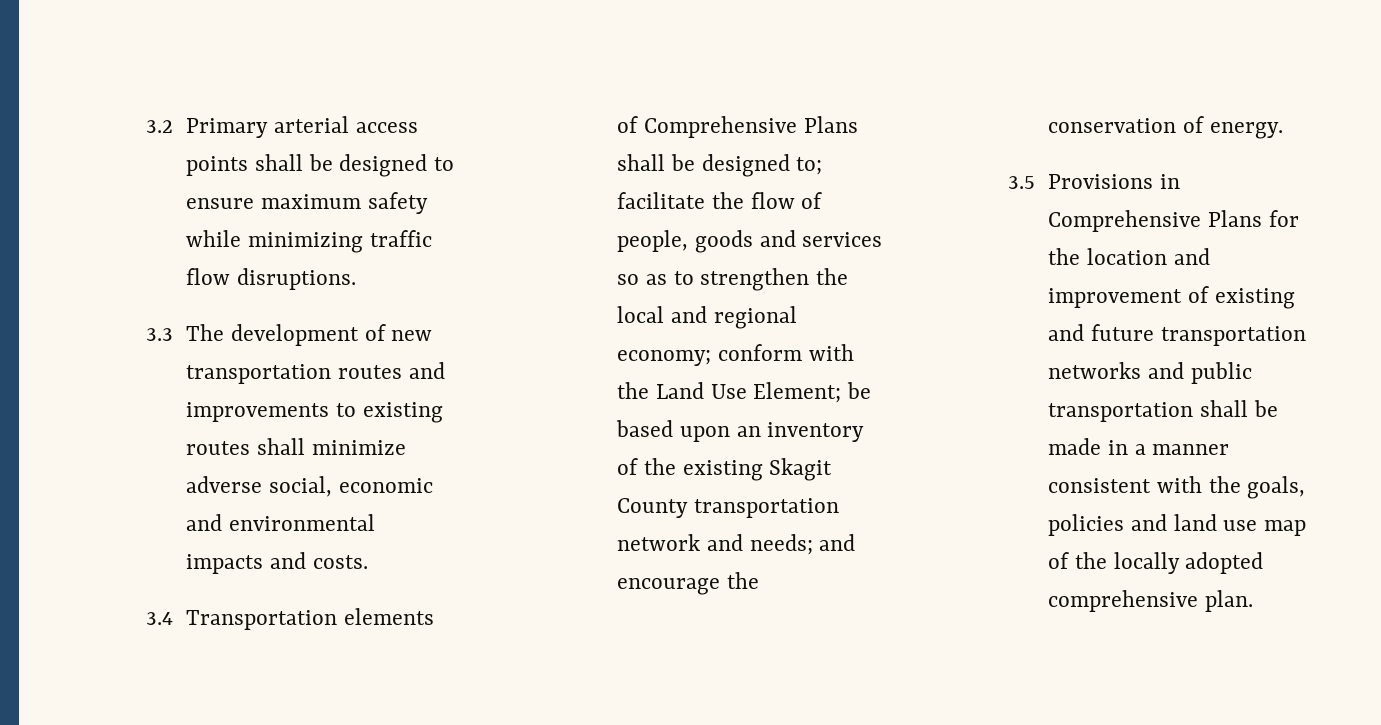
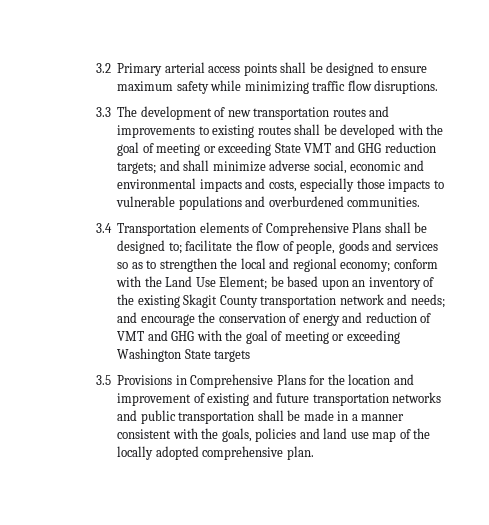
(306, 446) none -> [323,124,444,138] [117,142,436,156] [117,160,210,174] be developed with the goal of meeting or exceeding State VMT and GHG reduction targets; and shall
[312,555,368,569] costs. -> [268,178,444,192] [116,196,421,210] costs, especially those impacts to vulnerable populations and overburdened communities.
[1209,122,1283,139] energy. -> [302,312,432,326] [117,330,400,344] [117,348,251,362] energy and reduction of VMT and GHG with the goal of meeting or exceeding Washington State targets

